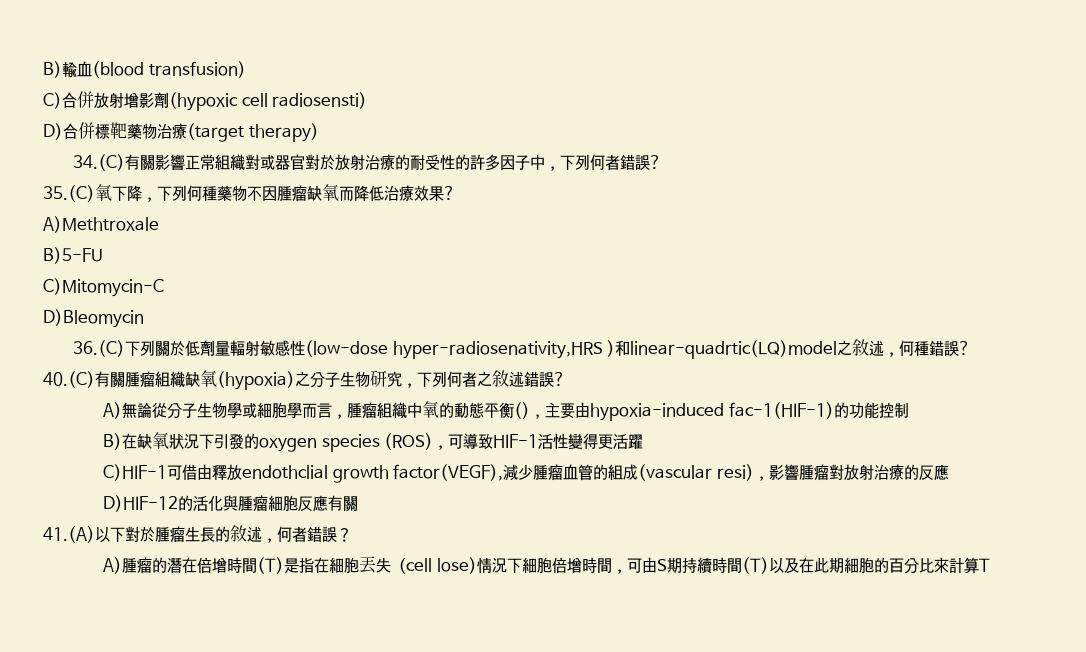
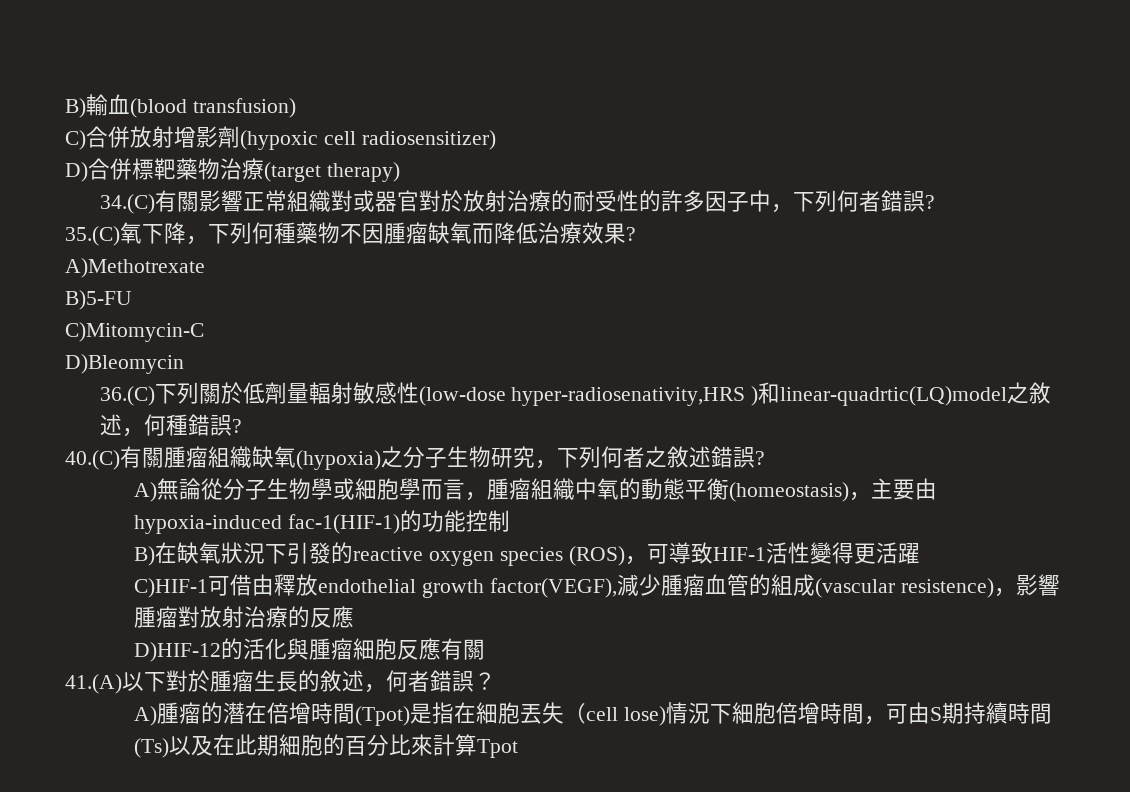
[272,92,368,109] radiosensti) -> [361,130,496,150] radiosensitizer)
[43,216,159,233] A)Methtroxale -> [65,258,205,278] A)Methotrexate
[514,402,531,419] () -> [729,482,850,502] (homeostasis)
(260, 441) none -> [353,547,424,561] reactive
[242,465,329,479] endothclial -> [318,579,417,593] endothelial
[716,464,754,481] resi) -> [900,578,994,598] resistence)
[257,557,285,574] (T) -> [355,706,411,726] (Tpot)
[741,557,769,574] (T) -> [134,738,170,758] (Ts)
[978,558,990,572] T -> [477,739,519,758] Tpot

